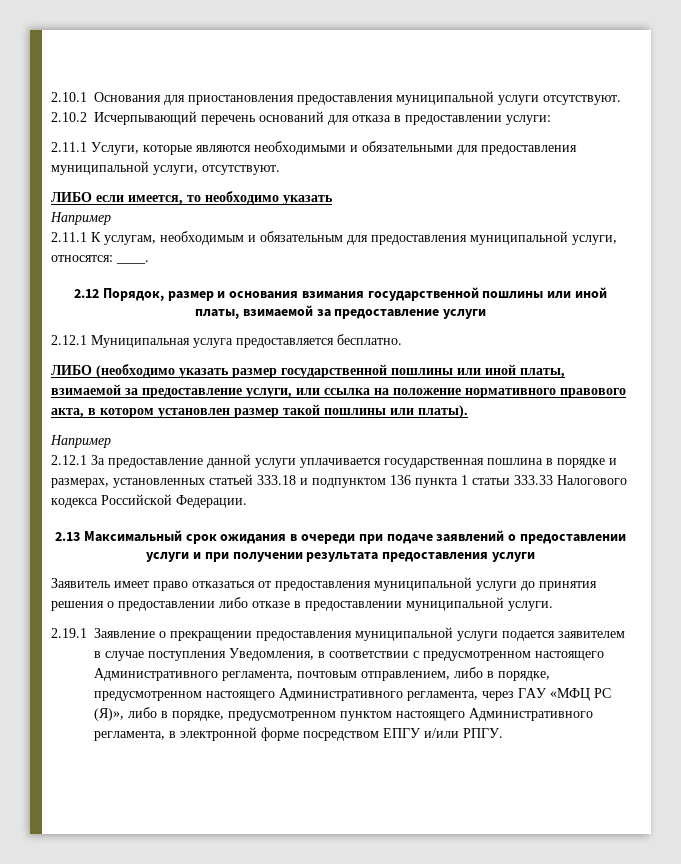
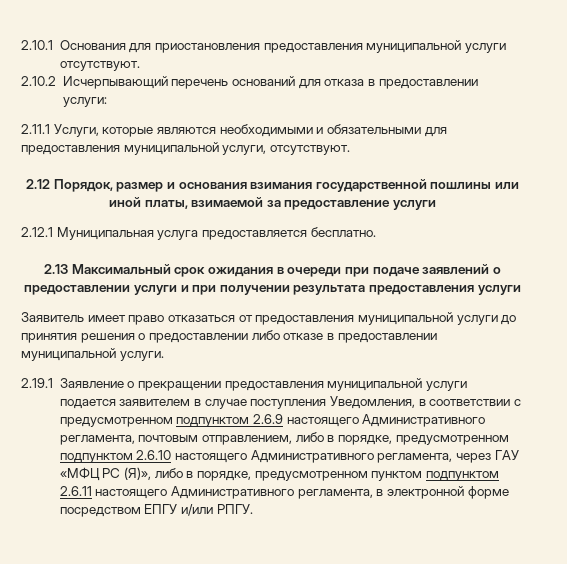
[51,191,333,205] [50,212,111,225] [51,231,617,245] [51,255,149,264] // ЛИБО если имеется, то необходимо указать // Например // 2.11.1 К услугам, необходимым и обязательным для предоставления муниципальной услуги, относятся: ____. -> (350, 150) none
[51,364,565,378] [51,384,626,398] [51,404,468,418] [50,435,111,448] [51,454,617,468] [51,474,627,488] [51,494,247,508] // ЛИБО (необходимо указать размер государственной пошлины или иной платы, взимаемой за предоставление услуги, или ссылка на положение нормативного правового акта, в котором установлен размер такой пошлины или платы). // Например // 2.12.1 За предоставление данной услуги уплачивается государственная пошлина в порядке и размерах, установленных статьей 333.18 и подпунктом 136 пункта 1 статьи 333.33 Налогового кодекса Российской Федерации. -> (376, 232) none
(531, 656) none -> [176,414,284,427] подпунктом 2.6.9
(202, 696) none -> [59,450,172,463] подпунктом 2.6.10
(392, 716) none -> [425,471,499,481] [59,486,92,496] подпунктом 2.6.11

